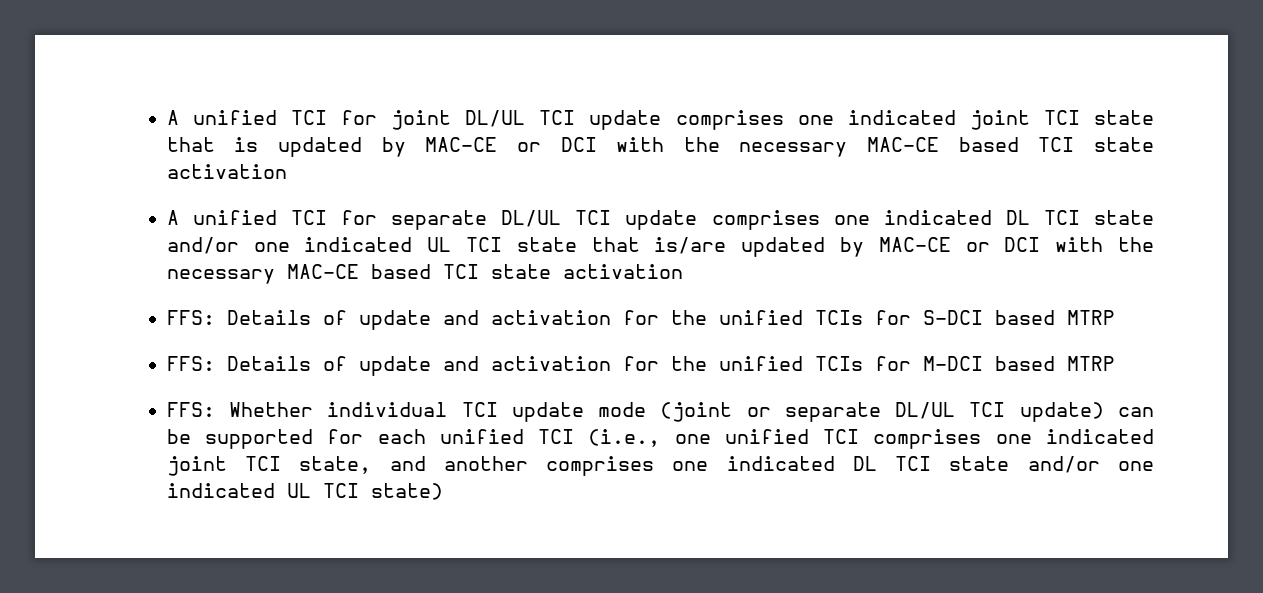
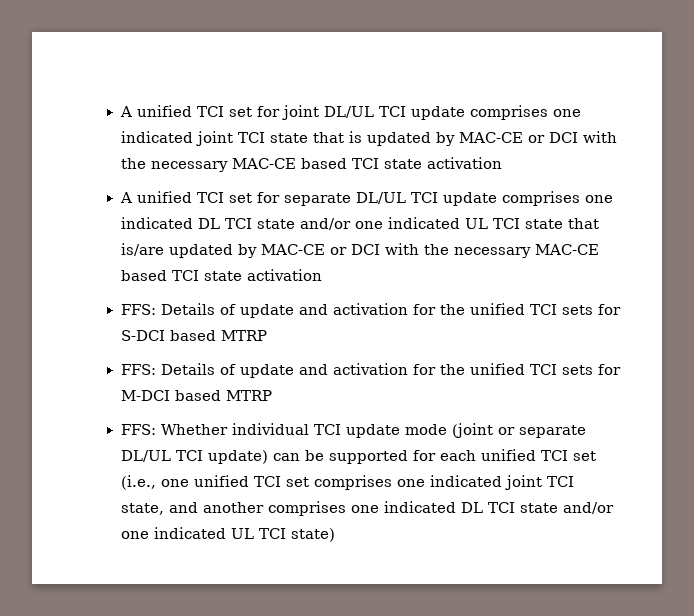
[166,110,327,125] A unified TCI -> [119,105,252,117] A unified TCI set
(327, 217) none -> [228,193,252,203] set
[814,310,863,325] TCIs -> [529,304,593,315] TCI sets
[814,356,863,371] TCIs -> [529,364,593,375] TCI sets
(575, 436) none -> [572,451,596,461] set
(860, 436) none -> [285,477,309,487] set

